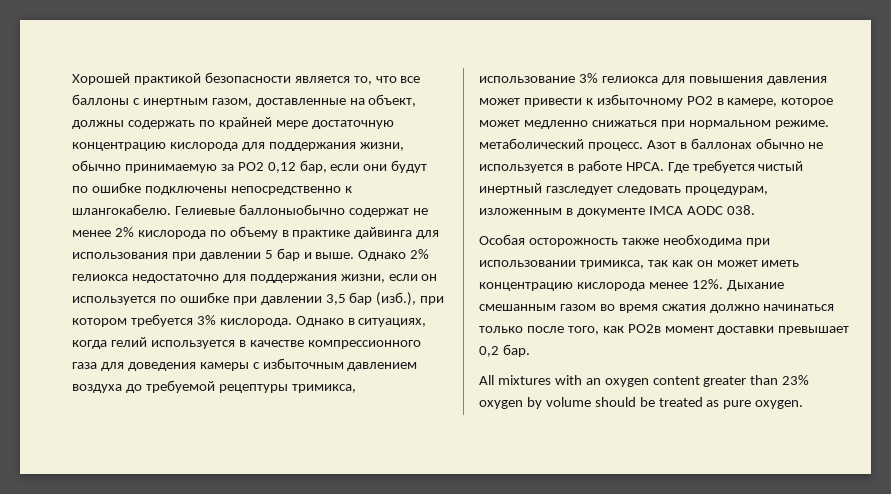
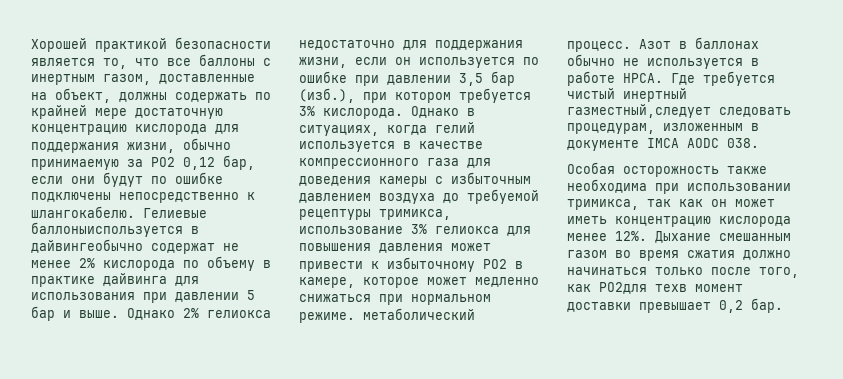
[238,204,345,215] баллоныобычно -> [31,222,199,237] [31,239,143,253] баллоныиспользуется в дайвингеобычно
[545,186,613,195] газследует -> [567,104,711,118] газместный,следует
[627,324,661,333] PO2в -> [599,282,687,294] PO2для техв
[479,375,810,387] [479,397,804,409] // All mixtures with an oxygen content greater than 23% oxygen by volume should be treated as pure oxygen. -> (783, 305) none

